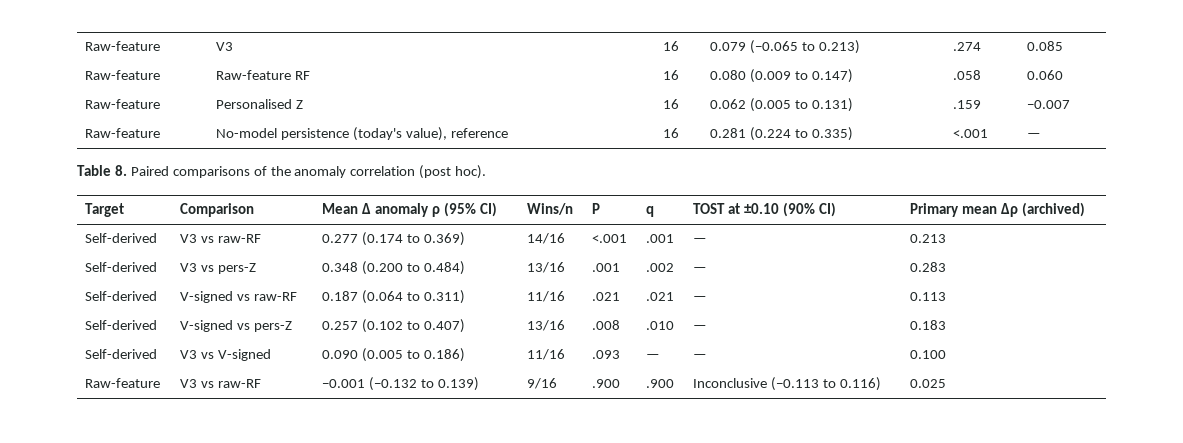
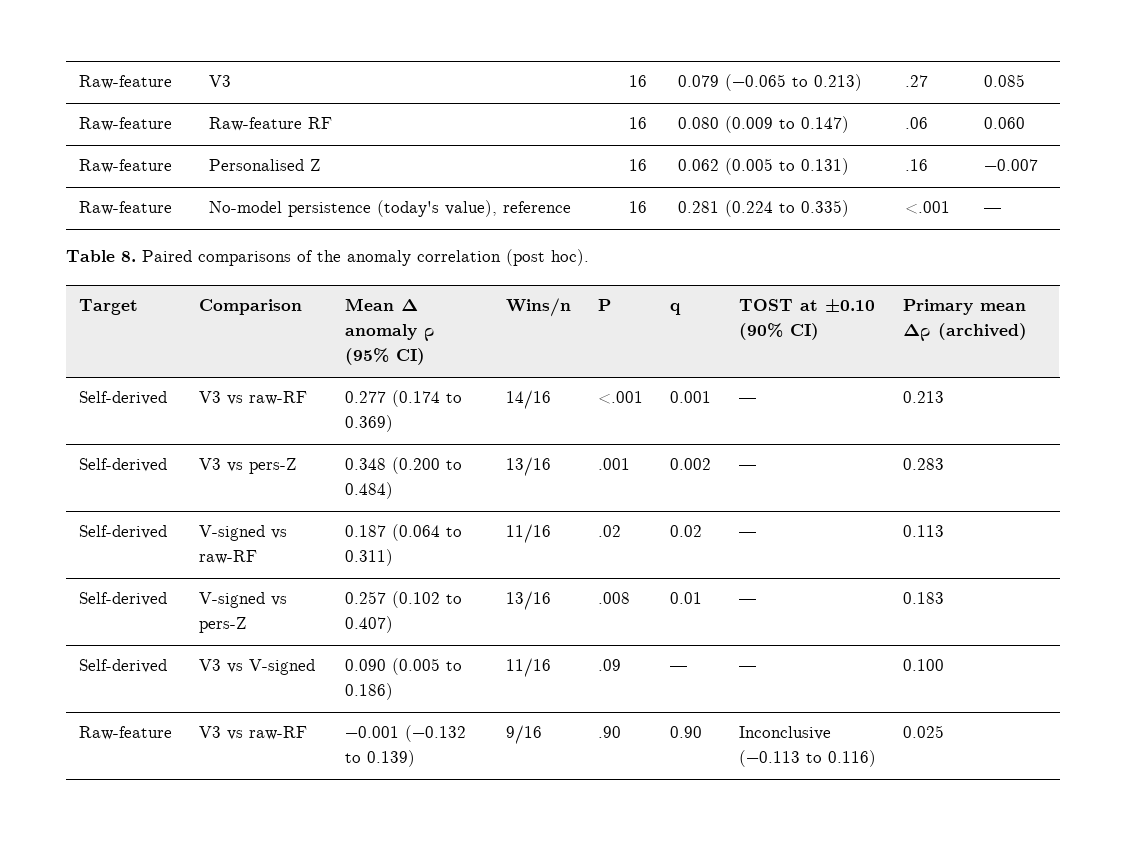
[952,42,981,51] .274 -> [905,75,929,87] .27
[952,70,981,80] .058 -> [905,117,929,129] .06
[952,100,981,109] .159 -> [905,159,929,171] .16
[645,234,674,243] .001 -> [670,391,712,403] 0.001
[645,263,674,272] .002 -> [670,458,712,470] 0.002
[591,292,620,301] [645,292,674,301] .021 | .021 -> [598,525,622,537] [670,525,703,537] .02 | 0.02
[645,321,674,330] .010 -> [670,592,703,604] 0.01
[591,350,620,359] .093 -> [598,659,622,671] .09
[591,379,620,388] [645,379,674,388] .900 | .900 -> [598,726,622,738] [670,726,703,738] .90 | 0.90

